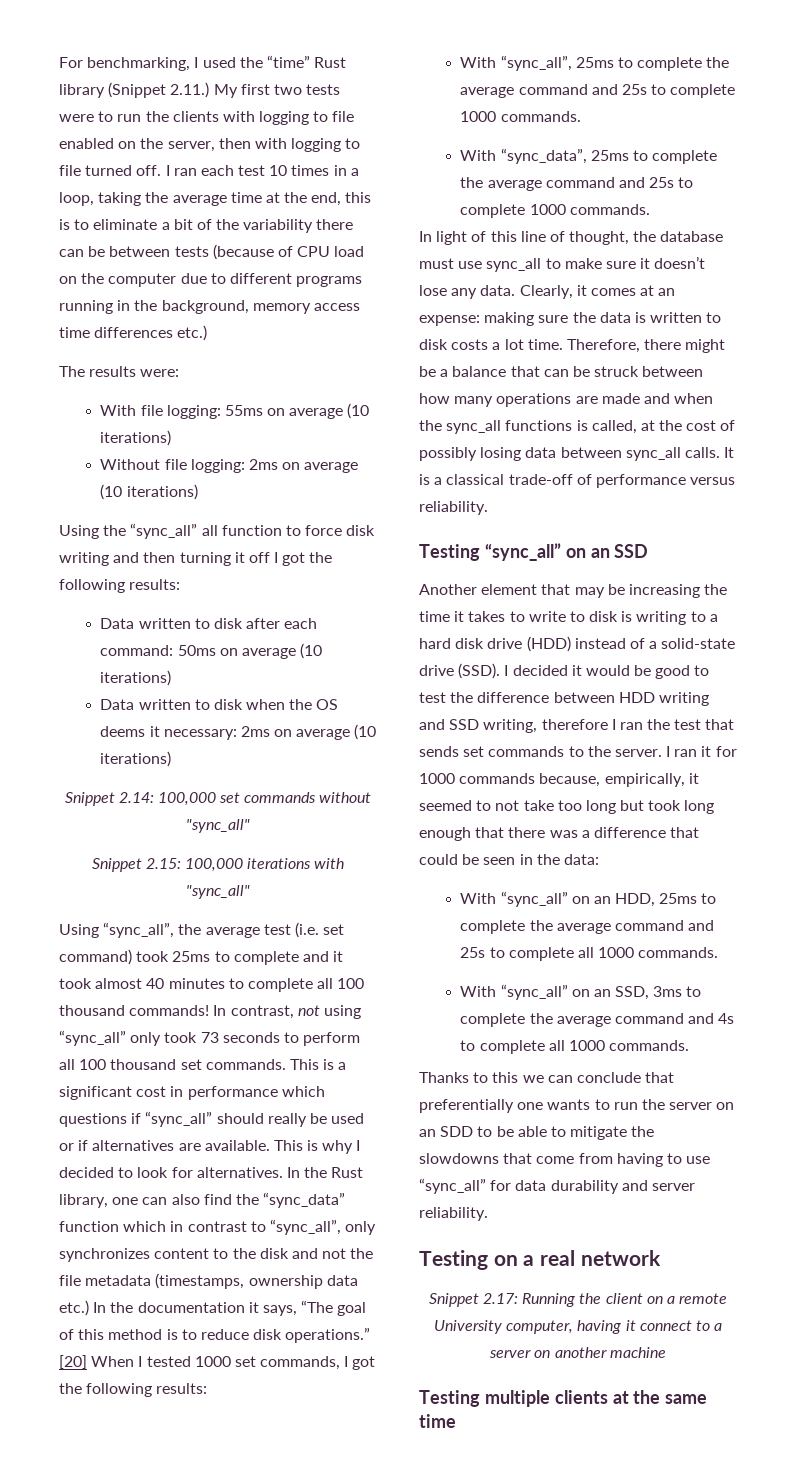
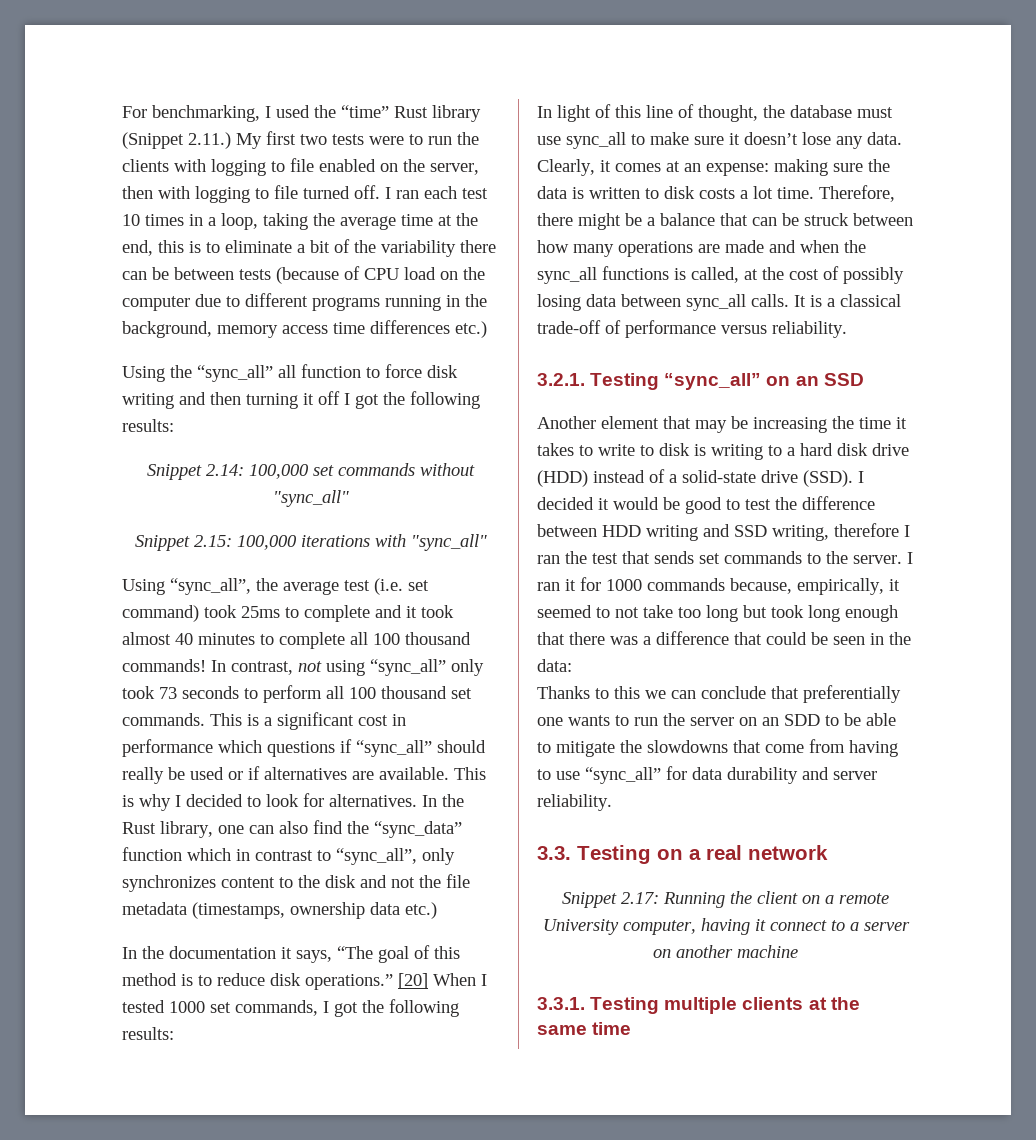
[59,366,180,377] [100,403,370,419] [100,430,172,446] [100,459,359,473] [100,484,198,500] // The results were: // With file logging: 55ms on average (10 iterations) // Without file logging: 2ms on average (10 iterations) -> (487, 329) none
[100,618,318,629] [100,643,323,659] [100,670,172,686] [100,699,339,710] [100,724,377,740] [100,751,172,767] // Data written to disk after each command: 50ms on average (10 iterations) // Data written to disk when the OS deems it necessary: 2ms on average (10 iterations) -> (174, 425) none
(89, 1308) none -> (437, 910) //
[460,55,730,71] [460,84,736,98] [460,111,581,122] [460,148,718,164] [460,177,694,191] [460,204,650,218] // With “sync_all”, 25ms to complete the average command and 25s to complete 1000 commands. // With “sync_data”, 25ms to complete the average command and 25s to complete 1000 commands. -> (174, 1033) none
(488, 508) none -> [537,373,585,386] 3.2.1.
[460,891,717,907] [460,920,715,934] [460,947,719,961] [460,984,702,1000] [460,1013,735,1027] [460,1040,690,1054] // With “sync_all” on an HDD, 25ms to complete the average command and 25s to complete all 1000 commands. // With “sync_all” on an SSD, 3ms to complete the average command and 4s to complete all 1000 commands. -> (572, 665) none
(488, 1214) none -> [537,846,571,860] 3.3.
(666, 1352) none -> [537,997,585,1010] 3.3.1.

